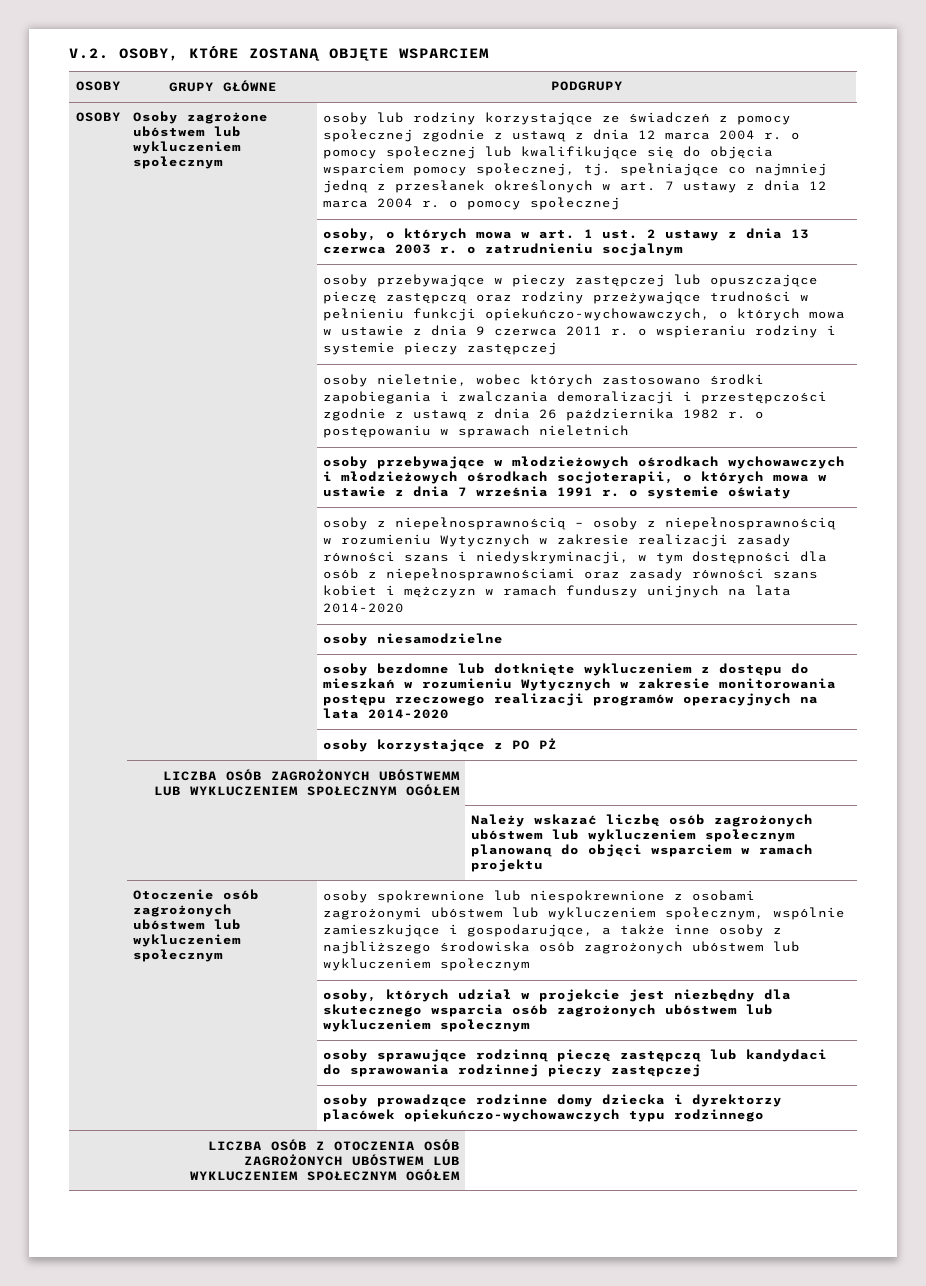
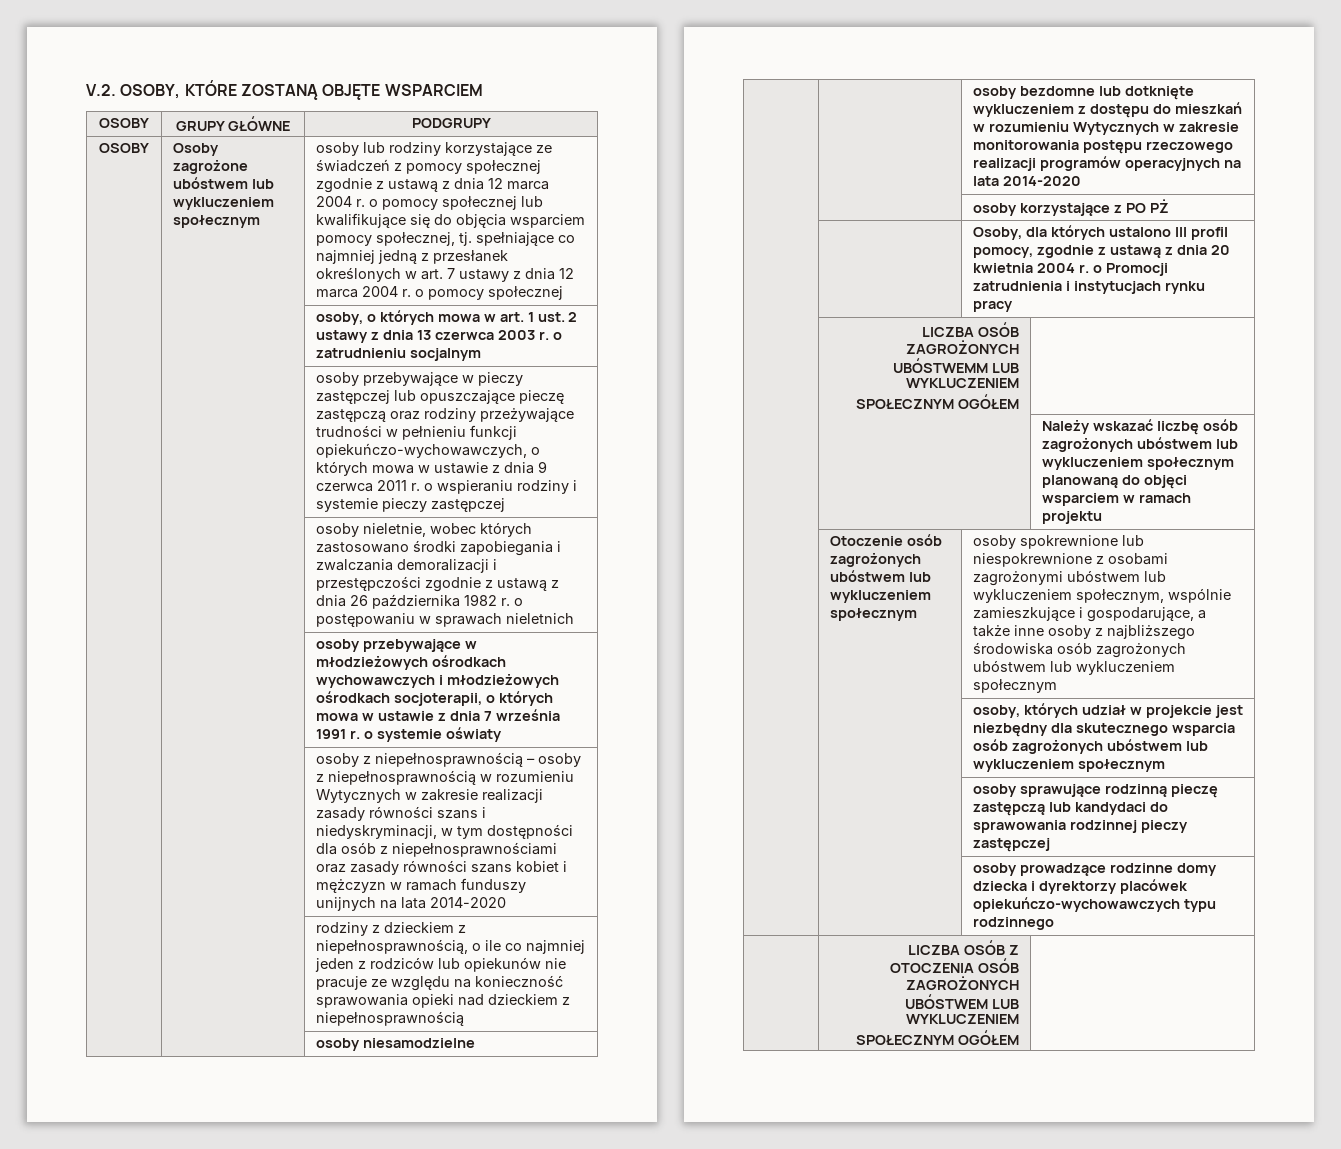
(405, 608) none -> [316,922,467,936] [316,939,586,954] [315,957,567,972] [316,975,564,991] [316,994,571,1008] [316,1011,465,1026] // | | rodziny z dzieckiem z niepełnosprawnością, o ile co najmniej jeden z rodziców lub opiekunów nie pracuje ze względu na konieczność sprawowania opieki nad dzieckiem z niepełnosprawnością
(558, 743) none -> [973,225,1228,240] [973,245,1230,258] [973,263,1168,276] [973,281,1205,294] [973,300,1014,312] // | | Osoby, dla których ustalono III profil pomocy, zgodnie z ustawą z dnia 20 kwietnia 2004 r. o Promocji zatrudnienia i instytucjach rynku pracy

